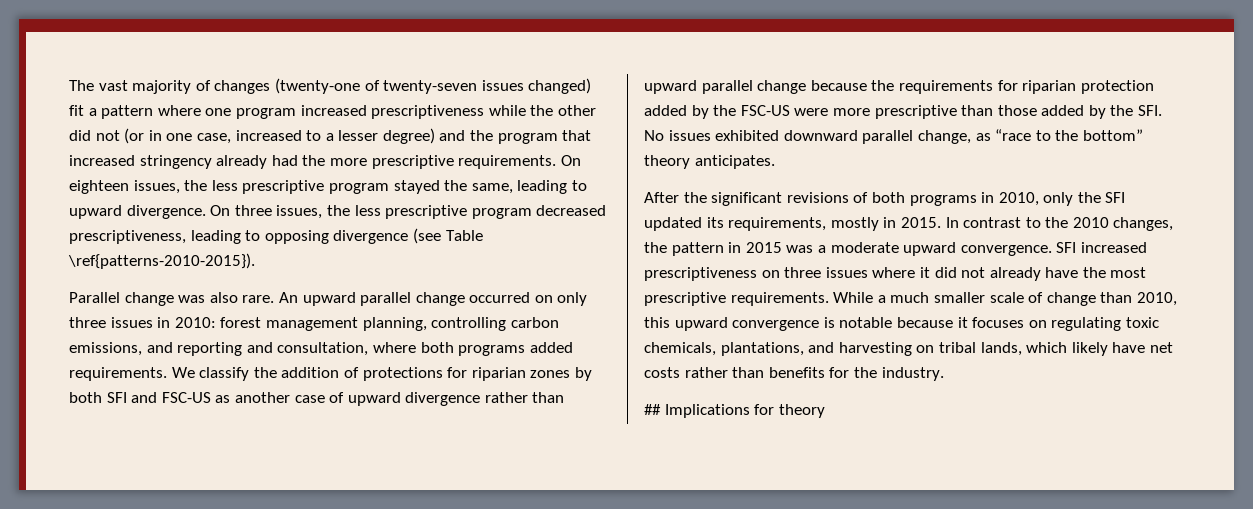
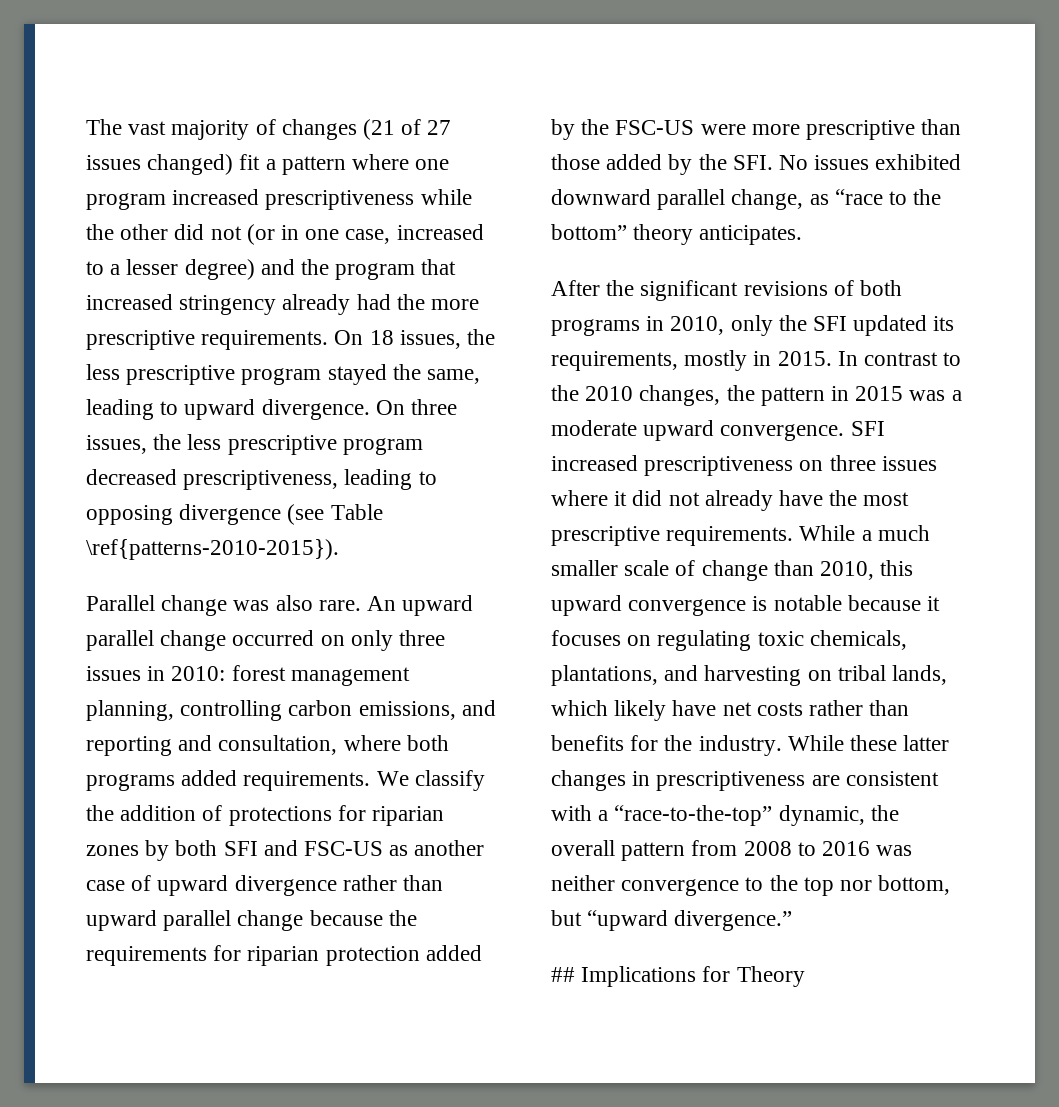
[274,78,478,94] (twenty-one of twenty-seven -> [363,119,452,140] (21 of 27
[69,180,129,194] eighteen -> [369,330,394,345] 18
(944, 374) none -> [787,735,950,751] [551,770,939,791] [551,805,899,826] [551,840,913,861] [551,875,951,896] [551,910,793,931] While these latter changes in prescriptiveness are consistent with a “race-to-the-top” dynamic, the overall pattern from 2008 to 2016 was neither convergence to the top nor bottom, but “upward divergence.”
[778,404,825,418] theory -> [736,966,805,987] Theory

